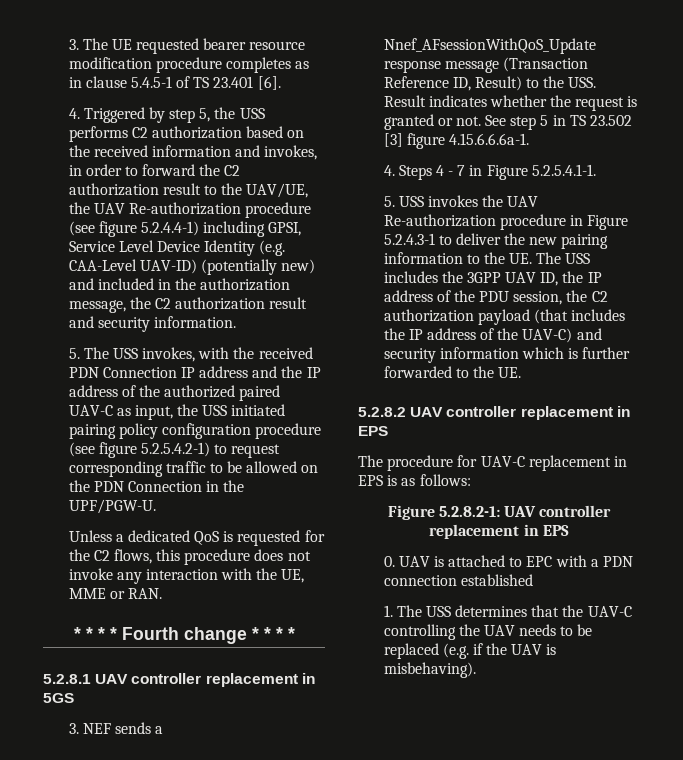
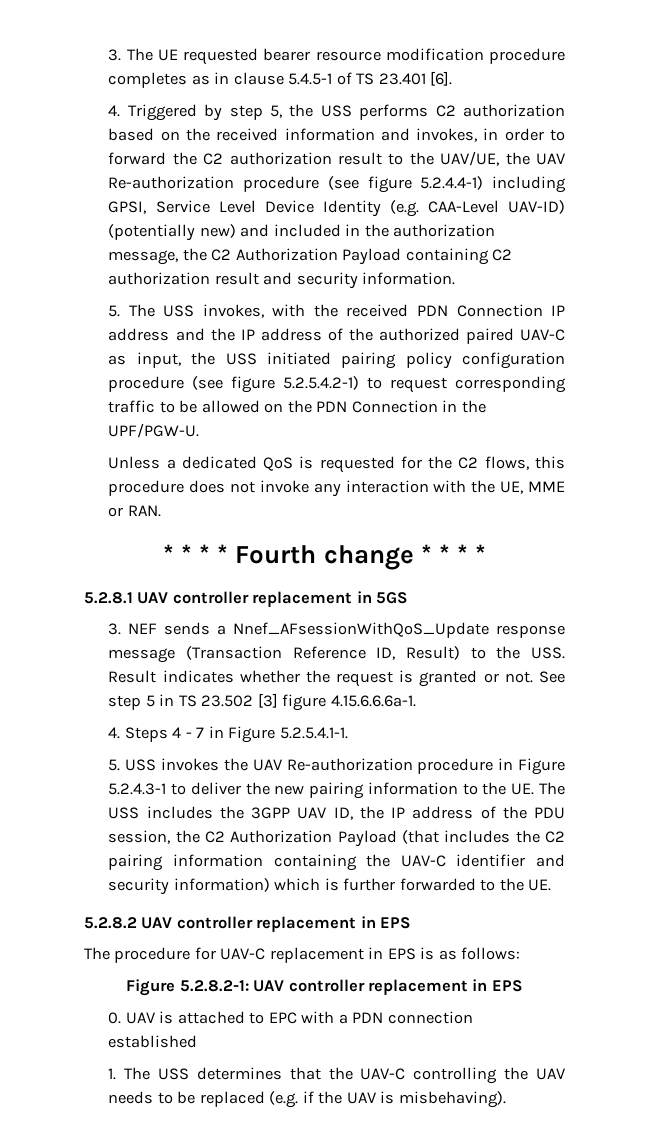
(171, 303) none -> [235,248,513,265] Authorization Payload containing C2
[383,309,530,325] authorization payload -> [230,830,397,847] Authorization Payload
[408,328,602,343] [383,347,519,363] IP address of the UAV-C) and security information -> [545,831,565,843] [108,854,565,871] [108,878,270,895] C2 pairing information containing the UAV-C identifier and security information)

